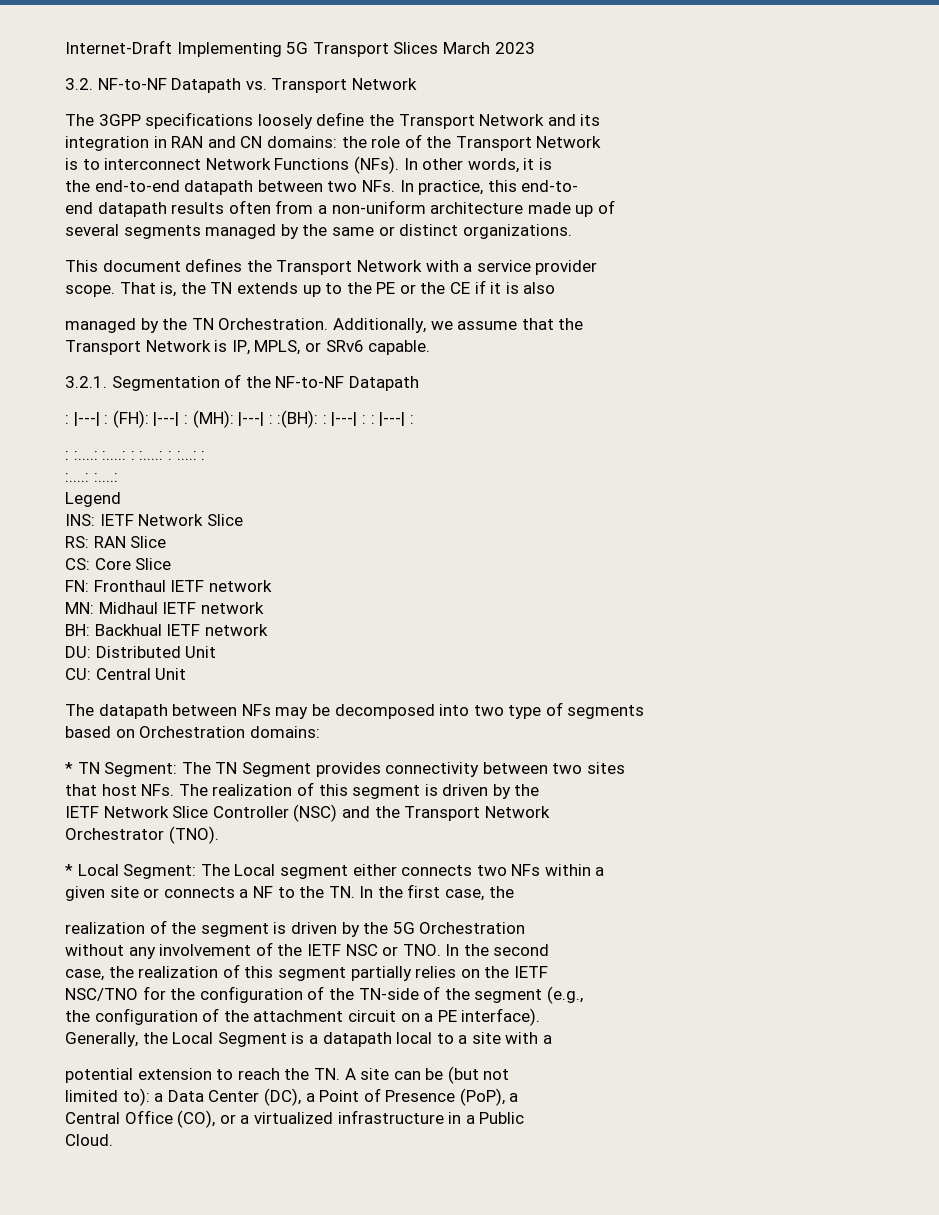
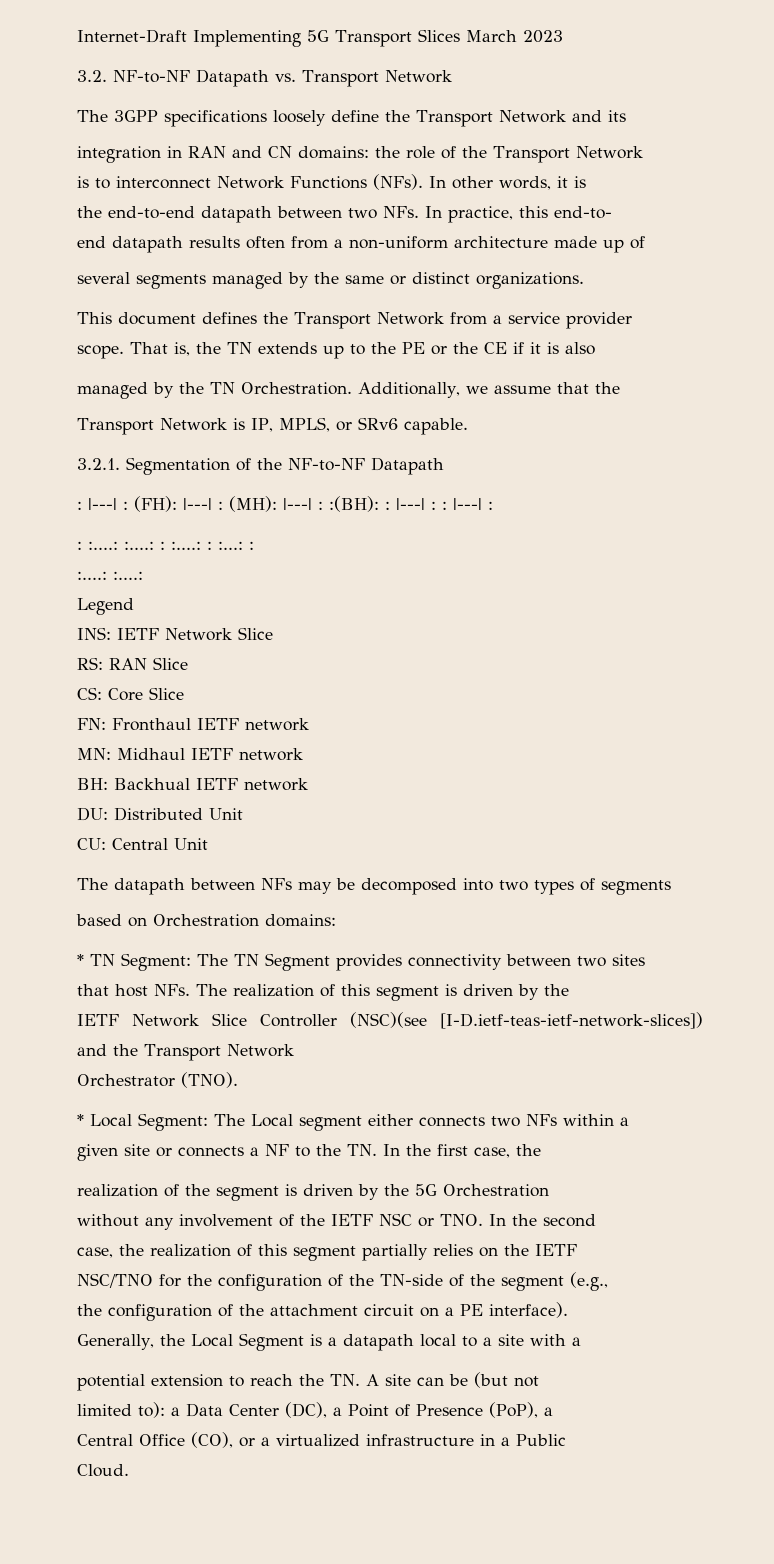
[425,260,459,272] with -> [449,312,487,325] from
[508,705,542,719] type -> [534,880,574,895] types
[293,804,338,822] (NSC) -> [350,1012,703,1029] (NSC)(see [I-D.ietf-teas-ietf-network-slices])

